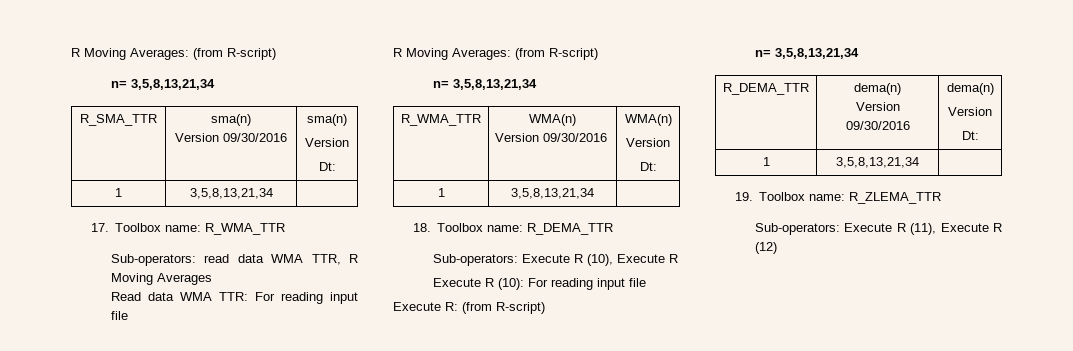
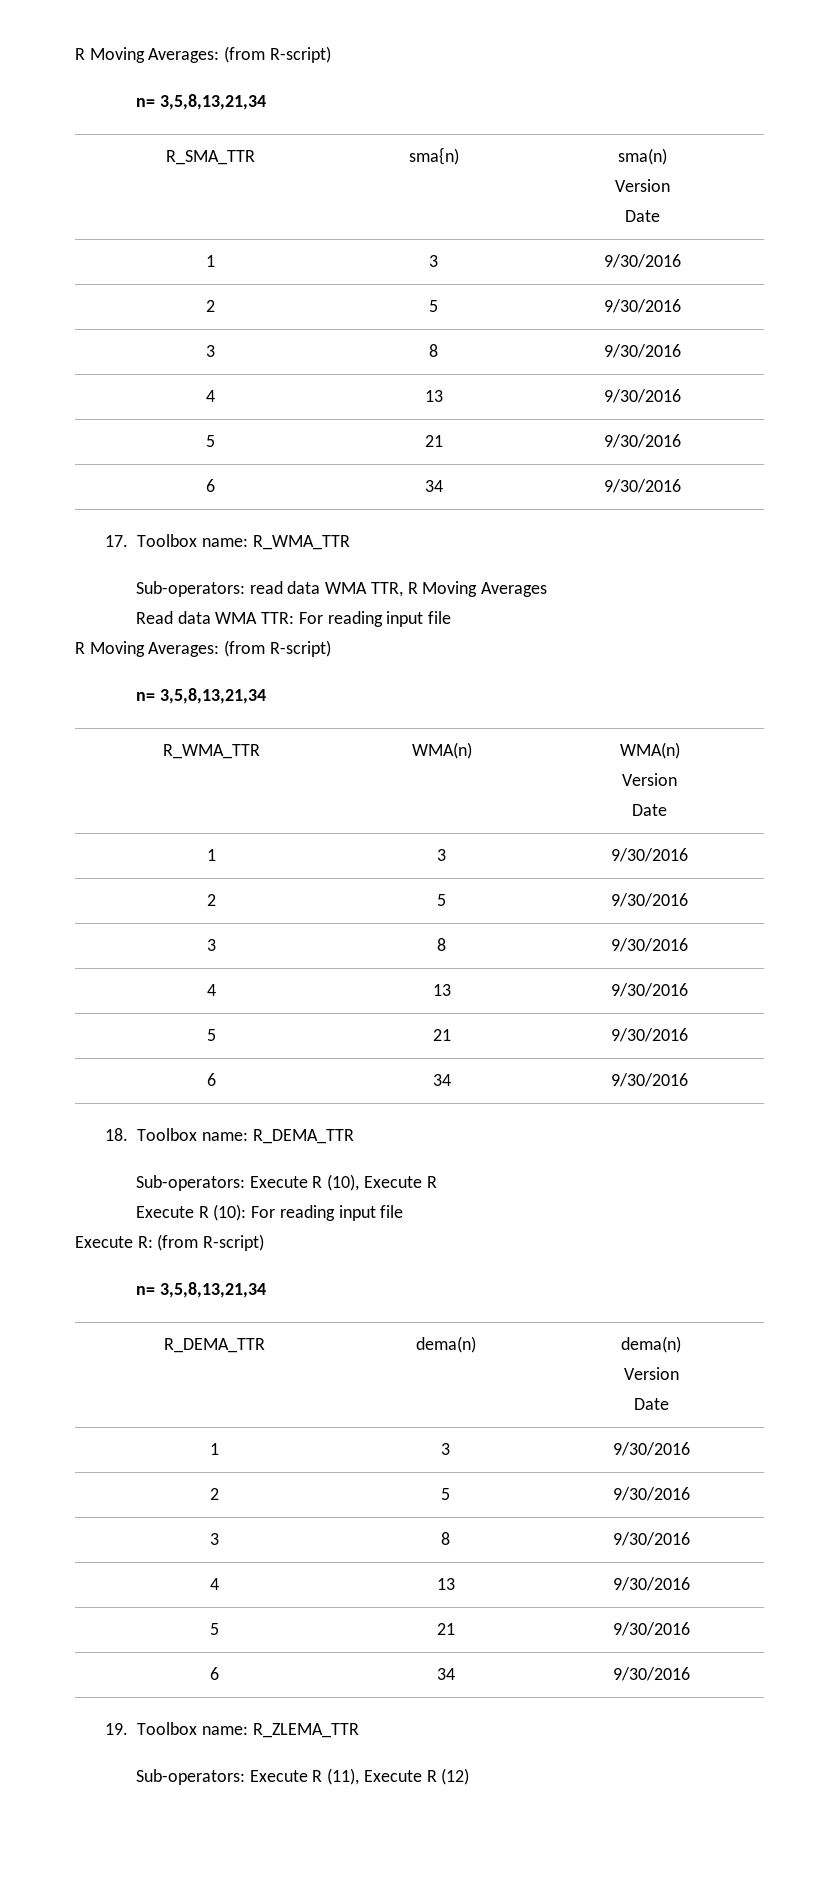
[211,114,251,126] [175,133,287,142] sma(n) // Version 09/30/2016 -> [408,147,459,165] sma{n)
[318,162,336,171] [115,188,122,197] [189,188,273,199] Dt: // 1 | 3,5,8,13,21,34 | -> [625,210,660,222] [206,255,215,267] [429,255,438,267] [604,254,681,268] [206,300,215,312] [429,300,438,312] [604,299,681,313] [206,345,215,357] [429,344,438,357] [604,344,681,358] [206,390,215,402] [424,390,443,402] [604,389,681,403] [206,435,215,447] [424,435,443,447] [604,434,681,448] [206,479,215,492] [424,480,443,492] [604,479,681,493] Date // 1 | 3 | 9/30/2016 // 2 | 5 | 9/30/2016 // 3 | 8 | 9/30/2016 // 4 | 13 | 9/30/2016 // 5 | 21 | 9/30/2016 // 6 | 34 | 9/30/2016
[495,133,608,142] // Version 09/30/2016 -> (472, 750) none
[639,162,657,171] [437,188,445,197] [511,188,594,199] Dt: // 1 | 3,5,8,13,21,34 | -> [632,804,667,816] [207,849,216,861] [437,849,446,861] [611,848,688,862] [207,894,216,906] [437,894,446,906] [611,893,688,907] [207,939,216,951] [437,938,446,951] [611,938,688,952] [207,984,216,996] [432,984,451,996] [611,983,688,997] [207,1029,216,1041] [432,1029,451,1041] [611,1028,688,1042] [207,1073,216,1086] [432,1074,451,1086] [611,1073,688,1087] Date // 1 | 3 | 9/30/2016 // 2 | 5 | 9/30/2016 // 3 | 8 | 9/30/2016 // 4 | 13 | 9/30/2016 // 5 | 21 | 9/30/2016 // 6 | 34 | 9/30/2016
[855,102,900,111] [845,121,910,130] // Version 09/30/2016 -> (476, 1344) none
[961,131,979,140] [762,157,770,166] [836,157,919,168] Dt: // 1 | 3,5,8,13,21,34 | -> [633,1398,669,1410] [209,1443,219,1455] [441,1443,450,1455] [612,1442,690,1456] [209,1488,219,1500] [441,1488,450,1500] [612,1487,690,1501] [209,1533,219,1545] [441,1532,450,1545] [612,1532,690,1546] [209,1578,219,1590] [436,1578,455,1590] [612,1577,690,1591] [209,1623,219,1635] [436,1623,455,1635] [612,1622,690,1636] [209,1667,219,1680] [436,1668,455,1680] [612,1667,690,1681] Date // 1 | 3 | 9/30/2016 // 2 | 5 | 9/30/2016 // 3 | 8 | 9/30/2016 // 4 | 13 | 9/30/2016 // 5 | 21 | 9/30/2016 // 6 | 34 | 9/30/2016

